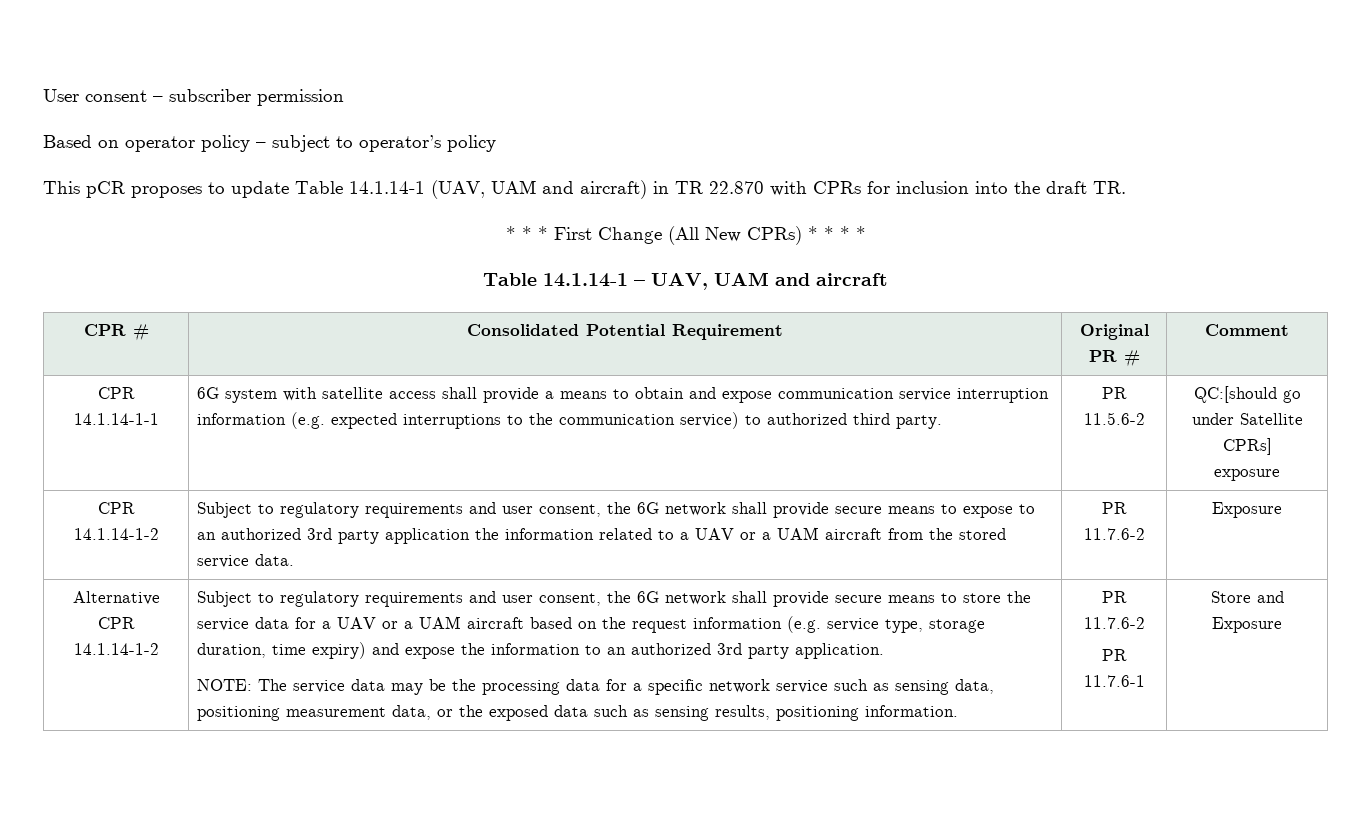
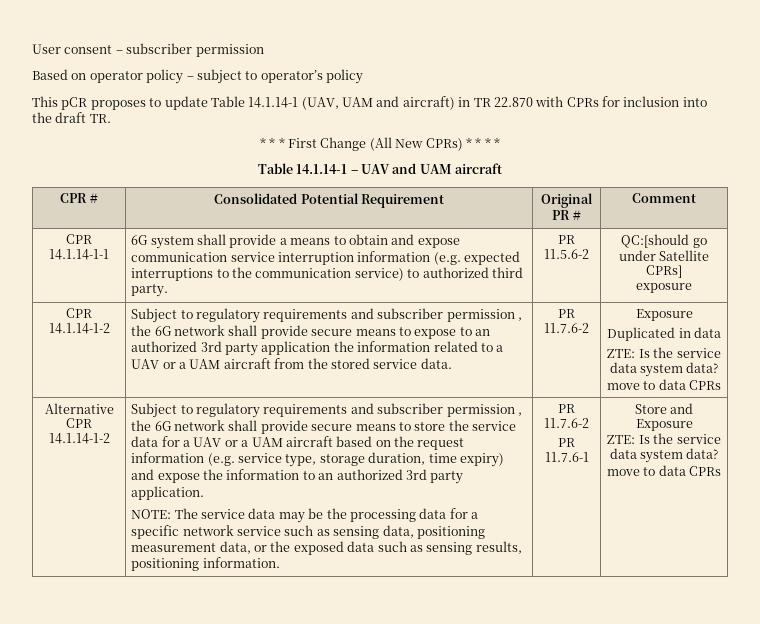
[651,272,810,290] UAV, UAM and -> [361,163,452,174] UAV and UAM
[283,387,437,401] with satellite access -> (194, 242) none
[502,504,602,517] user consent, -> [377,308,522,322] subscriber permission ,
(1282, 510) none -> [607,327,721,341] [607,347,721,358] [609,362,719,377] [606,379,722,390] // Duplicated in data // ZTE: Is the service data system data? move to data CPRs
[502,593,602,606] user consent, -> [377,403,522,417] subscriber permission ,
(1282, 625) none -> [607,433,721,444] [609,448,719,463] [606,465,722,476] // ZTE: Is the service data system data? move to data CPRs

